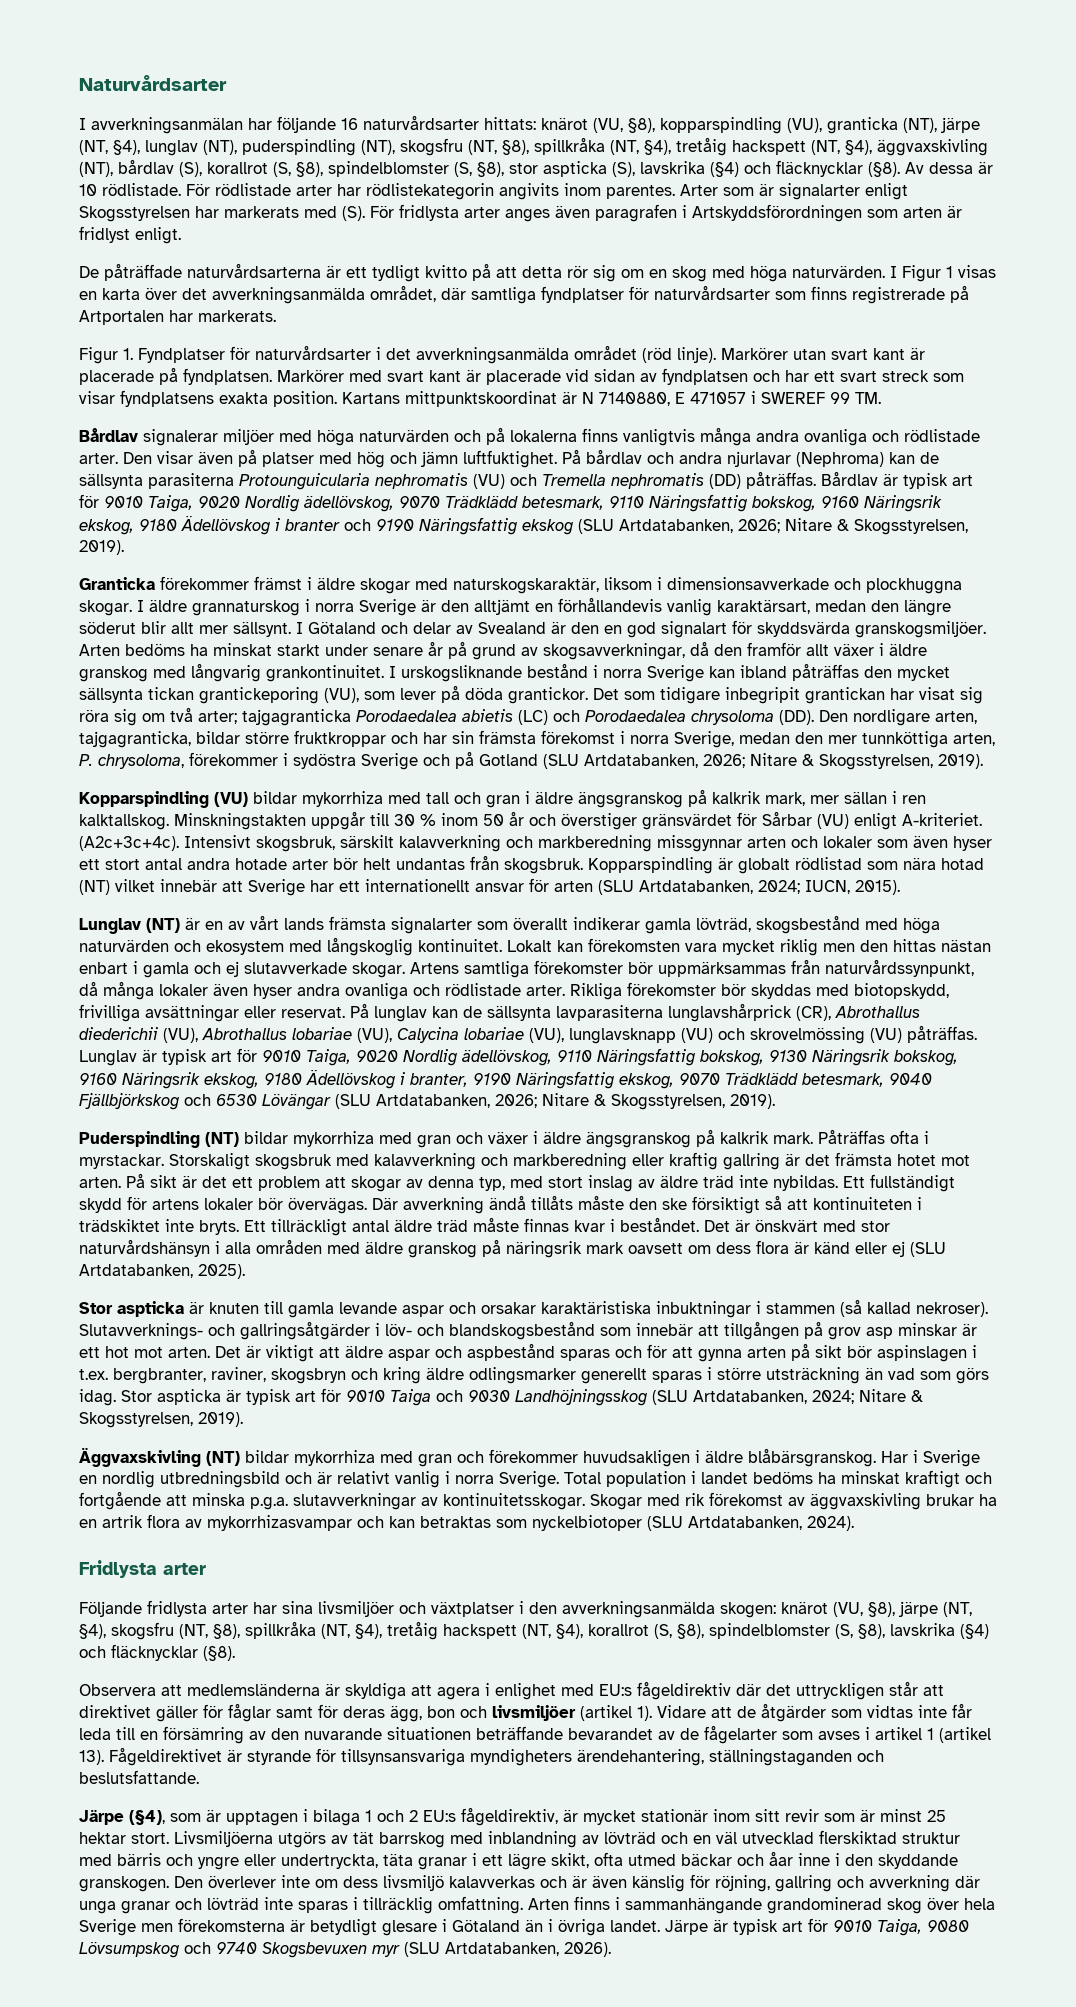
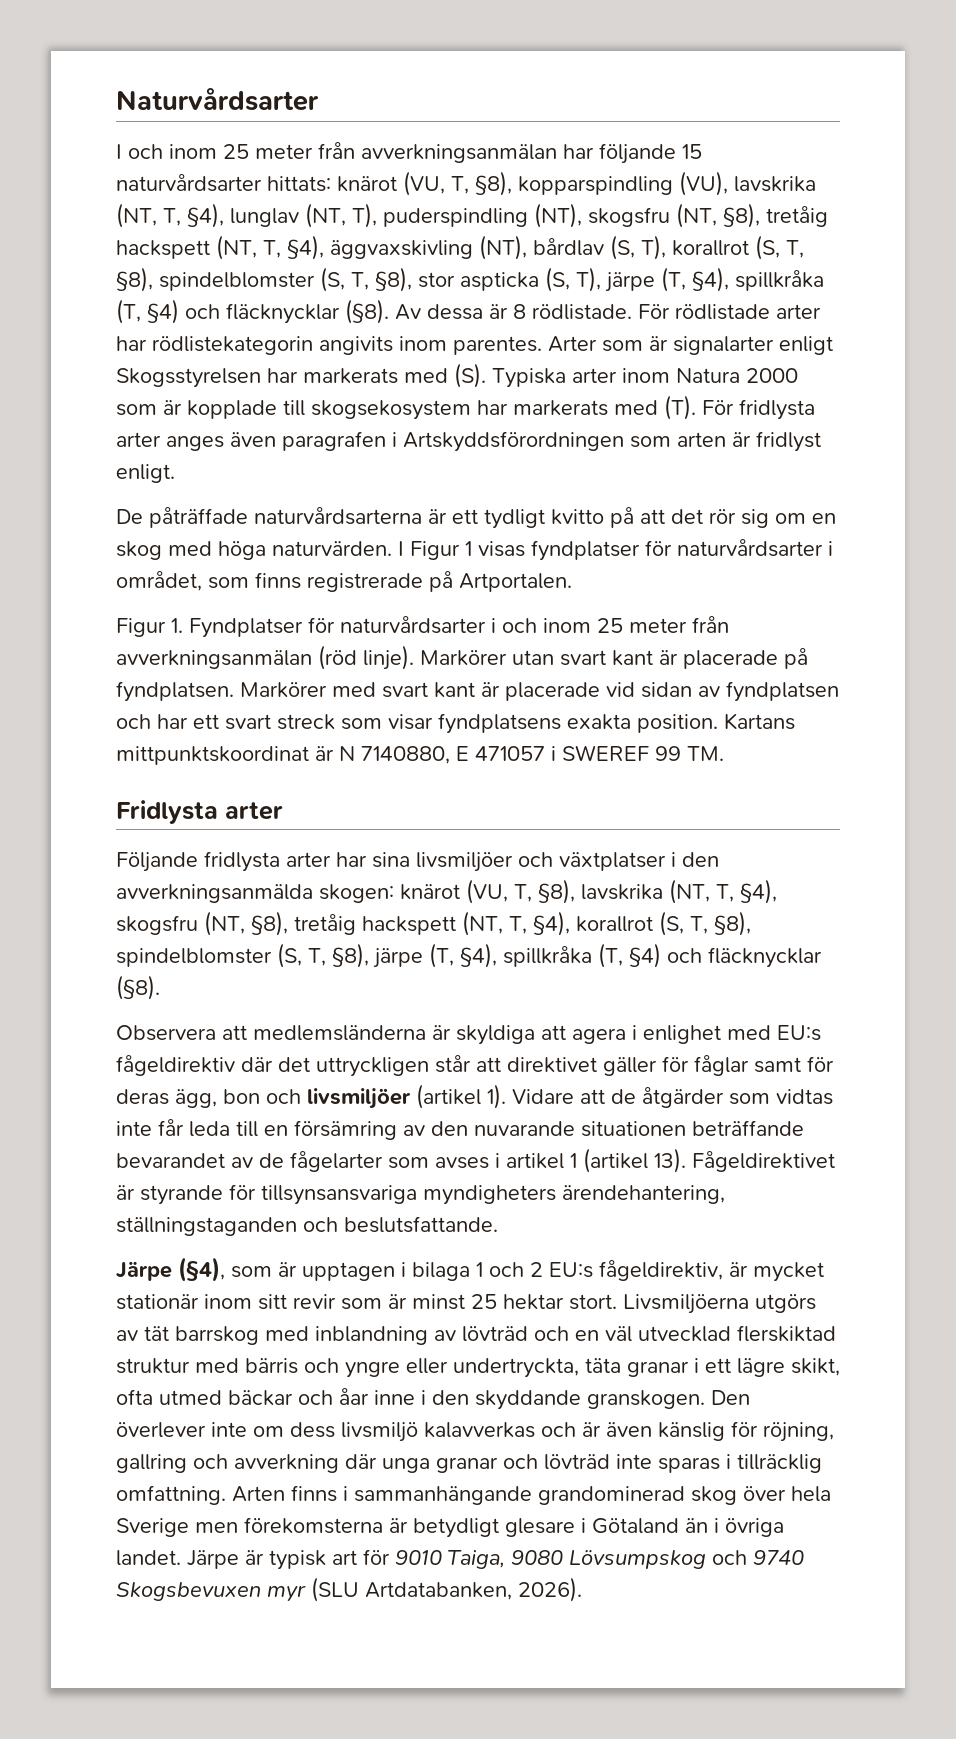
(86, 124) none -> [128,142,355,159] och inom 25 meter från
[341,118,358,130] 16 -> [682,144,702,159] 15
(623, 125) none -> [451,176,469,194] T,
[827,117,980,134] [79,140,237,156] granticka (NT), järpe (NT, §4), lunglav (NT), -> [734,176,816,192] [116,203,377,228] lavskrika (NT, T, §4), lunglav (NT, T),
[534,137,840,156] spillkråka (NT, §4), tretåig hackspett (NT, -> [766,206,828,227] [116,235,281,260] tretåig hackspett (NT, T,
[179,161,472,177] (S), korallrot (S, §8), spindelblomster (S, -> [610,235,804,260] [116,267,369,292] (S, T), korallrot (S, T, §8), spindelblomster (S, T,
[612,161,739,177] (S), lavskrika (§4) -> [545,267,824,292] [116,299,179,324] (S, T), järpe (T, §4), spillkråka (T, §4)
[79,184,97,196] 10 -> [513,304,526,319] 8
(365, 213) none -> [492,368,798,388] [116,395,696,420] Typiska arter inom Natura 2000 som är kopplade till skogsekosystem har markerats med (T).
[522,266,562,278] detta -> [671,509,703,524] det
[79,285,536,304] en karta över det avverkningsanmälda området, där samtliga -> (525, 549) none
(770, 292) none -> [828,541,833,556] [116,571,202,591] i området,
[79,310,276,325] Artportalen har markerats. -> [459,573,572,592] Artportalen.
[386,345,637,364] det avverkningsanmälda området -> [502,616,729,633] [116,650,312,669] och inom 25 meter från avverkningsanmälan
[79,427,980,446] [79,449,939,468] [79,471,973,490] [79,494,942,512] [79,515,968,535] [79,540,124,555] [79,576,962,594] [79,597,951,616] [79,620,986,638] [79,641,927,660] [79,663,950,682] [79,685,983,704] [79,707,977,726] [79,730,995,748] [79,751,983,770] [79,789,926,808] [79,811,982,830] [79,835,992,852] [79,855,984,874] [79,878,900,896] [79,915,940,934] [79,937,991,956] [79,959,974,978] [79,981,949,1000] [79,1003,920,1022] [79,1025,977,1044] [79,1048,958,1066] [79,1069,932,1089] [79,1093,775,1110] [79,1129,929,1148] [79,1152,970,1170] [79,1173,955,1192] [79,1195,922,1214] [79,1217,890,1236] [79,1239,946,1258] [79,1264,245,1279] [79,1299,988,1318] [79,1321,977,1340] [79,1343,977,1362] [79,1367,989,1384] [79,1388,923,1406] [79,1412,243,1428] [79,1447,980,1467] [79,1470,992,1488] [79,1491,997,1510] [79,1514,854,1531] // Bårdlav signalerar miljöer med höga naturvärden och på lokalerna finns vanligtvis många andra ovanliga och rödlistade arter. Den visar även på platser med hög och jämn luftfuktighet. På bårdlav och andra njurlavar (Nephroma) kan de sällsynta parasiterna Protounguicularia nephromatis (VU) och Tremella nephromatis (DD) påträffas. Bårdlav är typisk art för 9010 Taiga, 9020 Nordlig ädellövskog, 9070 Trädklädd betesmark, 9110 Näringsfattig bokskog, 9160 Näringsrik ekskog, 9180 Ädellövskog i branter och 9190 Näringsfattig ekskog (SLU Artdatabanken, 2026; Nitare & Skogsstyrelsen, 2019). // Granticka förekommer främst i äldre skogar med naturskogskaraktär, liksom i dimensionsavverkade och plockhuggna skogar. I äldre grannaturskog i norra Sverige är den alltjämt en förhållandevis vanlig karaktärsart, medan den längre söderut blir allt mer sällsynt. I Götaland och delar av Svealand är den en god signalart för skyddsvärda granskogsmiljöer. Arten bedöms ha minskat starkt under senare år på grund av skogsavverkningar, då den framför allt växer i äldre granskog med långvarig grankontinuitet. I urskogsliknande bestånd i norra Sverige kan ibland påträffas den mycket sällsynta tickan grantickeporing (VU), som lever på döda grantickor. Det som tidigare inbegripit grantickan har visat sig röra sig om två arter; tajgagranticka Porodaedalea abietis (LC) och Porodaedalea chrysoloma (DD). Den nordligare arten, tajgagranticka, bildar större fruktkroppar och har sin främsta förekomst i norra Sverige, medan den mer tunnköttiga arten, P. chrysoloma, förekommer i sydöstra Sverige och på Gotland (SLU Artdatabanken, 2026; Nitare & Skogsstyrelsen, 2019). // Kopparspindling (VU) bildar mykorrhiza med tall och gran i äldre ängsgranskog på kalkrik mark, mer sällan i ren kalktallskog. Minskningstakten uppgår till 30 % inom 50 år och överstiger gränsvärdet för Sårbar (VU) enligt A-kriteriet. (A2c+3c+4c). Intensivt skogsbruk, särskilt kalavverkning och markberedning missgynnar arten och lokaler som även hyser ett stort antal andra hotade arter bör helt undantas från skogsbruk. Kopparspindling är globalt rödlistad som nära hotad (NT) vilket innebär att Sverige har ett internationellt ansvar för arten (SLU Artdatabanken, 2024; IUCN, 2015). // Lunglav (NT) är en av vårt lands främsta signalarter som överallt indikerar gamla lövträd, skogsbestånd med höga naturvärden och ekosystem med långskoglig kontinuitet. Lokalt kan förekomsten vara mycket riklig men den hittas nästan enbart i gamla och ej slutavverkade skogar. Artens samtliga förekomster bör uppmärksammas från naturvårdssynpunkt, då många lokaler även hyser andra ovanliga och rödlistade arter. Rikliga förekomster bör skyddas med biotopskydd, frivilliga avsättningar eller reservat. På lunglav kan de sällsynta lavparasiterna lunglavshårprick (CR), Abrothallus diederichii (VU), Abrothallus lobariae (VU), Calycina lobariae (VU), lunglavsknapp (VU) och skrovelmössing (VU) påträffas. Lunglav är typisk art för 9010 Taiga, 9020 Nordlig ädellövskog, 9110 Näringsfattig bokskog, 9130 Näringsrik bokskog, 9160 Näringsrik ekskog, 9180 Ädellövskog i branter, 9190 Näringsfattig ekskog, 9070 Trädklädd betesmark, 9040 Fjällbjörkskog och 6530 Lövängar (SLU Artdatabanken, 2026; Nitare & Skogsstyrelsen, 2019). // Puderspindling (NT) bildar mykorrhiza med gran och växer i äldre ängsgranskog på kalkrik mark. Påträffas ofta i myrstackar. Storskaligt skogsbruk med kalavverkning och markberedning eller kraftig gallring är det främsta hotet mot arten. På sikt är det ett problem att skogar av denna typ, med stort inslag av äldre träd inte nybildas. Ett fullständigt skydd för artens lokaler bör övervägas. Där avverkning ändå tillåts måste den ske försiktigt så att kontinuiteten i trädskiktet inte bryts. Ett tillräckligt antal äldre träd måste finnas kvar i beståndet. Det är önskvärt med stor naturvårdshänsyn i alla områden med äldre granskog på näringsrik mark oavsett om dess flora är känd eller ej (SLU Artdatabanken, 2025). // Stor aspticka är knuten till gamla levande aspar och orsakar karaktäristiska inbuktningar i stammen (så kallad nekroser). Slutavverknings- och gallringsåtgärder i löv- och blandskogsbestånd som innebär att tillgången på grov asp minskar är ett hot mot arten. Det är viktigt att äldre aspar och aspbestånd sparas och för att gynna arten på sikt bör aspinslagen i t.ex. bergbranter, raviner, skogsbryn och kring äldre odlingsmarker generellt sparas i större utsträckning än vad som görs idag. Stor aspticka är typisk art för 9010 Taiga och 9030 Landhöjningsskog (SLU Artdatabanken, 2024; Nitare & Skogsstyrelsen, 2019). // Äggvaxskivling (NT) bildar mykorrhiza med gran och förekommer huvudsakligen i äldre blåbärsgranskog. Har i Sverige en nordlig utbredningsbild och är relativt vanlig i norra Sverige. Total population i landet bedöms ha minskat kraftigt och fortgående att minska p.g.a. slutavverkningar av kontinuitetsskogar. Skogar med rik förekomst av äggvaxskivling brukar ha en artrik flora av mykorrhizasvampar och kan betraktas som nyckelbiotoper (SLU Artdatabanken, 2024). -> (724, 753) none
[868,1601,972,1617] §8), järpe (NT, -> [514,879,734,904] T, §8), lavskrika (NT, T,
[245,1621,551,1640] spillkråka (NT, §4), tretåig hackspett (NT, -> [294,911,527,936] tretåig hackspett (NT, T,
[677,1623,989,1639] §8), spindelblomster (S, §8), lavskrika (§4) -> [690,911,751,936] [116,943,661,968] T, §8), spindelblomster (S, T, §8), järpe (T, §4), spillkråka (T, §4)

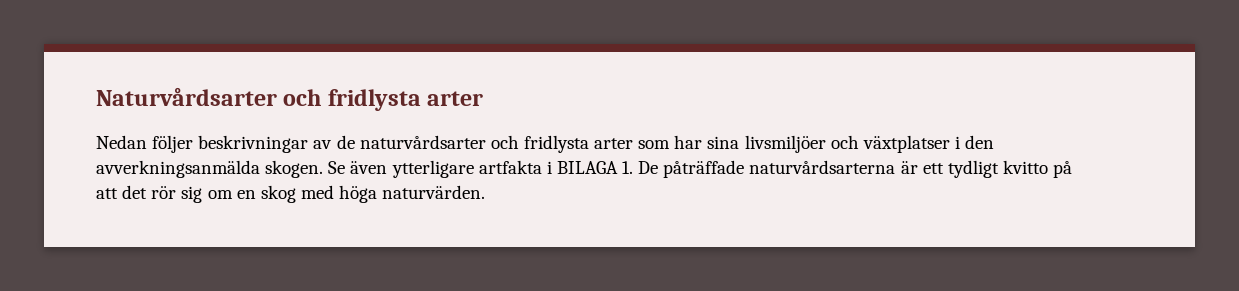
[116,142,702,164] [116,171,816,196] [116,203,828,228] [116,235,804,260] [116,267,824,292] [116,299,821,324] [116,336,833,355] [116,363,798,388] [116,395,815,420] [116,431,821,452] [116,464,175,483] // I och inom 25 meter från avverkningsanmälan har följande 15 naturvårdsarter hittats: knärot (VU, T, §8), kopparspindling (VU), lavskrika (NT, T, §4), lunglav (NT, T), puderspindling (NT), skogsfru (NT, §8), tretåig hackspett (NT, T, §4), äggvaxskivling (NT), bårdlav (S, T), korallrot (S, T, §8), spindelblomster (S, T, §8), stor aspticka (S, T), järpe (T, §4), spillkråka (T, §4) och fläcknycklar (§8). Av dessa är 8 rödlistade. För rödlistade arter har rödlistekategorin angivits inom parentes. Arter som är signalarter enligt Skogsstyrelsen har markerats med (S). Typiska arter inom Natura 2000 som är kopplade till skogsekosystem har markerats med (T). För fridlysta arter anges även paragrafen i Artskyddsförordningen som arten är fridlyst enligt. // -> [283,89,484,111] [96,135,995,153] [96,160,634,178] och fridlysta arter // Nedan följer beskrivningar av de naturvårdsarter och fridlysta arter som har sina livsmiljöer och växtplatser i den avverkningsanmälda skogen. Se även ytterligare artfakta i BILAGA 1.
[398,539,833,561] [116,571,572,592] [116,616,729,638] [116,645,808,670] [116,681,839,702] [116,713,795,734] [116,745,724,765] [116,800,283,824] [116,851,719,872] [116,879,777,904] [116,911,751,936] [116,943,822,968] [116,975,160,1000] [116,1025,821,1045] [116,1055,834,1077] [116,1084,833,1109] [116,1119,804,1140] [116,1148,835,1173] [116,1184,725,1205] [116,1216,498,1236] [116,1257,824,1282] [116,1294,816,1314] [116,1325,836,1345] [116,1358,840,1378] [116,1388,750,1410] [116,1421,834,1442] [116,1454,822,1473] [116,1485,831,1505] [116,1517,784,1538] [116,1549,804,1570] [116,1577,582,1602] I Figur 1 visas fyndplatser för naturvårdsarter i området, som finns registrerade på Artportalen. // Figur 1. Fyndplatser för naturvårdsarter i och inom 25 meter från avverkningsanmälan (röd linje). Markörer utan svart kant är placerade på fyndplatsen. Markörer med svart kant är placerade vid sidan av fyndplatsen och har ett svart streck som visar fyndplatsens exakta position. Kartans mittpunktskoordinat är N 7140880, E 471057 i SWEREF 99 TM. // Fridlysta arter // Följande fridlysta arter har sina livsmiljöer och växtplatser i den avverkningsanmälda skogen: knärot (VU, T, §8), lavskrika (NT, T, §4), skogsfru (NT, §8), tretåig hackspett (NT, T, §4), korallrot (S, T, §8), spindelblomster (S, T, §8), järpe (T, §4), spillkråka (T, §4) och fläcknycklar (§8). // Observera att medlemsländerna är skyldiga att agera i enlighet med EU:s fågeldirektiv där det uttryckligen står att direktivet gäller för fåglar samt för deras ägg, bon och livsmiljöer (artikel 1). Vidare att de åtgärder som vidtas inte får leda till en försämring av den nuvarande situationen beträffande bevarandet av de fågelarter som avses i artikel 1 (artikel 13). Fågeldirektivet är styrande för tillsynsansvariga myndigheters ärendehantering, ställningstaganden och beslutsfattande. // Järpe (§4), som är upptagen i bilaga 1 och 2 EU:s fågeldirektiv, är mycket stationär inom sitt revir som är minst 25 hektar stort. Livsmiljöerna utgörs av tät barrskog med inblandning av lövträd och en väl utvecklad flerskiktad struktur med bärris och yngre eller undertryckta, täta granar i ett lägre skikt, ofta utmed bäckar och åar inne i den skyddande granskogen. Den överlever inte om dess livsmiljö kalavverkas och är även känslig för röjning, gallring och avverkning där unga granar och lövträd inte sparas i tillräcklig omfattning. Arten finns i sammanhängande grandominerad skog över hela Sverige men förekomsterna är betydligt glesare i Götaland än i övriga landet. Järpe är typisk art för 9010 Taiga, 9080 Lövsumpskog och 9740 Skogsbevuxen myr (SLU Artdatabanken, 2026). -> (486, 192) none

